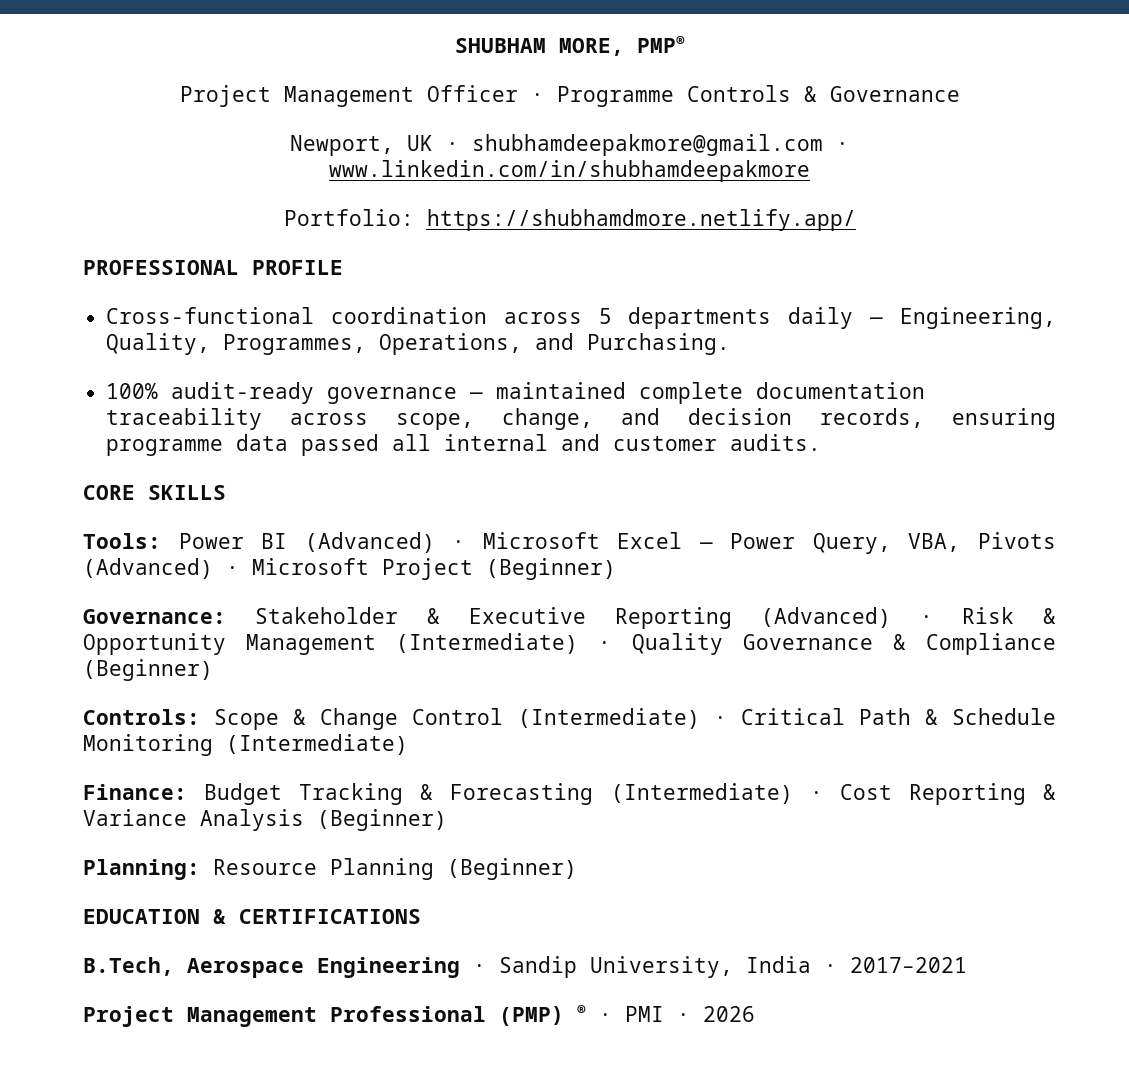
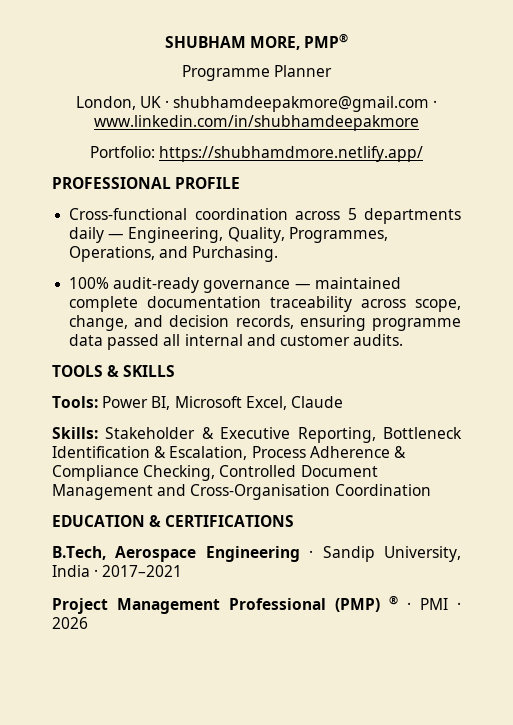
[179,85,960,107] [290,135,394,156] Project Management Officer · Programme Controls & Governance // Newport, -> [181,65,333,81] [75,96,136,110] Programme Planner // London,
[83,485,135,500] CORE -> [52,365,120,377] TOOLS &
[261,532,1056,554] [83,558,616,580] [83,607,1056,629] [83,633,1056,655] [83,659,213,681] [83,708,1056,730] [83,734,408,756] [83,783,1056,805] [83,809,447,831] [83,858,577,880] BI (Advanced) · Microsoft Excel — Power Query, VBA, Pivots (Advanced) · Microsoft Project (Beginner) // Governance: Stakeholder & Executive Reporting (Advanced) · Risk & Opportunity Management (Intermediate) · Quality Governance & Compliance (Beginner) // Controls: Scope & Change Control (Intermediate) · Critical Path & Schedule Monitoring (Intermediate) // Finance: Budget Tracking & Forecasting (Intermediate) · Cost Reporting & Variance Analysis (Beginner) // Planning: Resource Planning (Beginner) -> [151,396,343,410] [52,427,462,443] [52,446,406,460] [52,465,378,481] [52,484,431,500] BI, Microsoft Excel, Claude // Skills: Stakeholder & Executive Reporting, Bottleneck Identification & Escalation, Process Adherence & Compliance Checking, Controlled Document Management and Cross-Organisation Coordination

